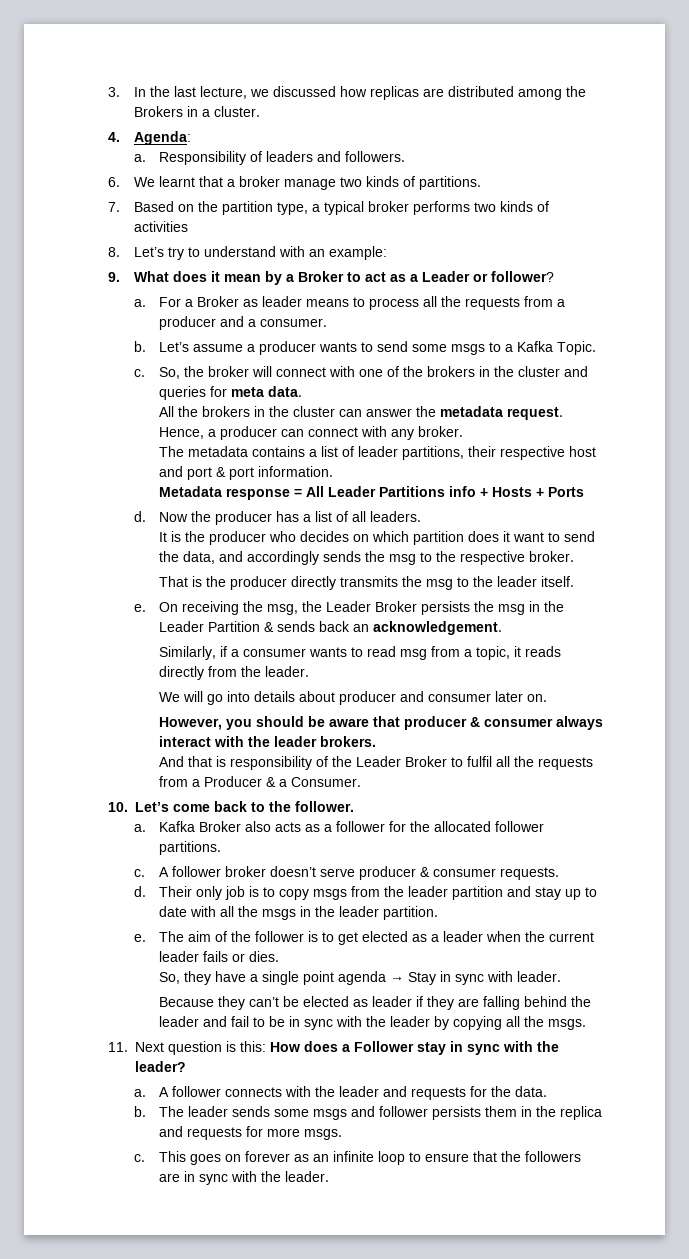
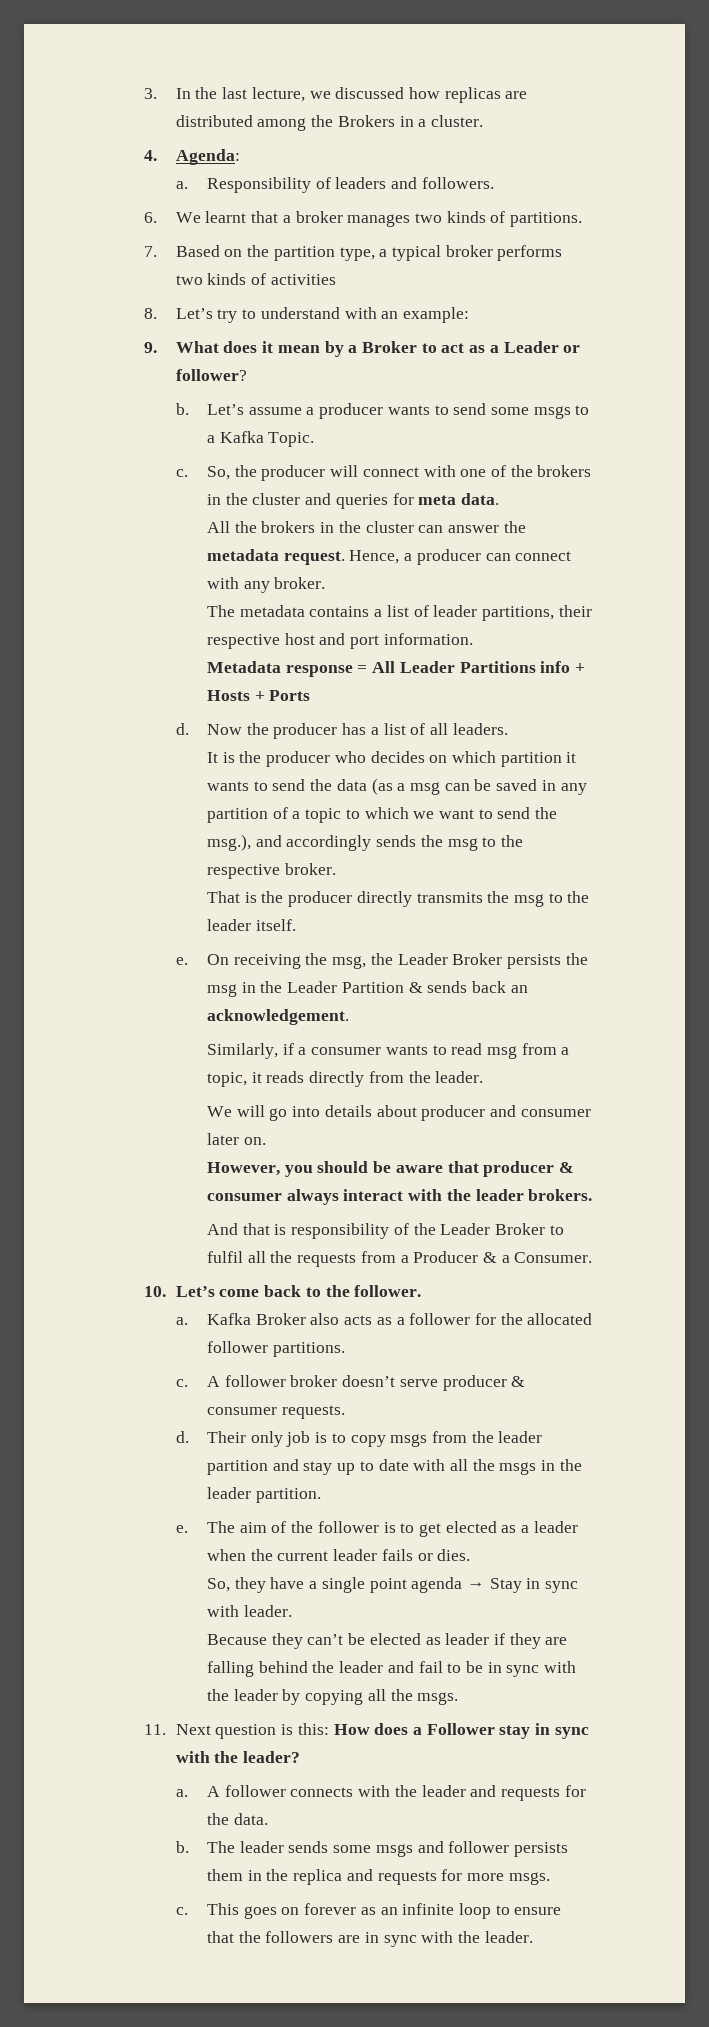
[283,179,336,190] manage -> [347,214,411,227] manages
[133,296,566,310] [159,316,328,330] // a. For a Broker as leader means to process all the requests from a producer and a consumer. -> (247, 375) none
[208,366,250,377] broker -> [261,465,326,481] producer
[216,467,255,480] & port -> (380, 642) none
[468,531,511,542] does it -> [566,752,577,763] [206,778,587,795] [206,807,435,823] it wants to send the data (as a msg can be saved in any partition of a topic to which we
[183,551,216,564] data, -> [206,834,251,851] msg.),

